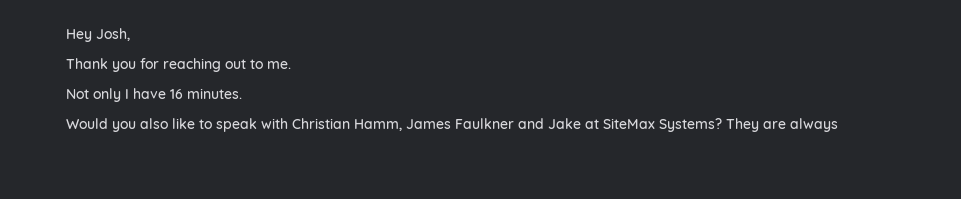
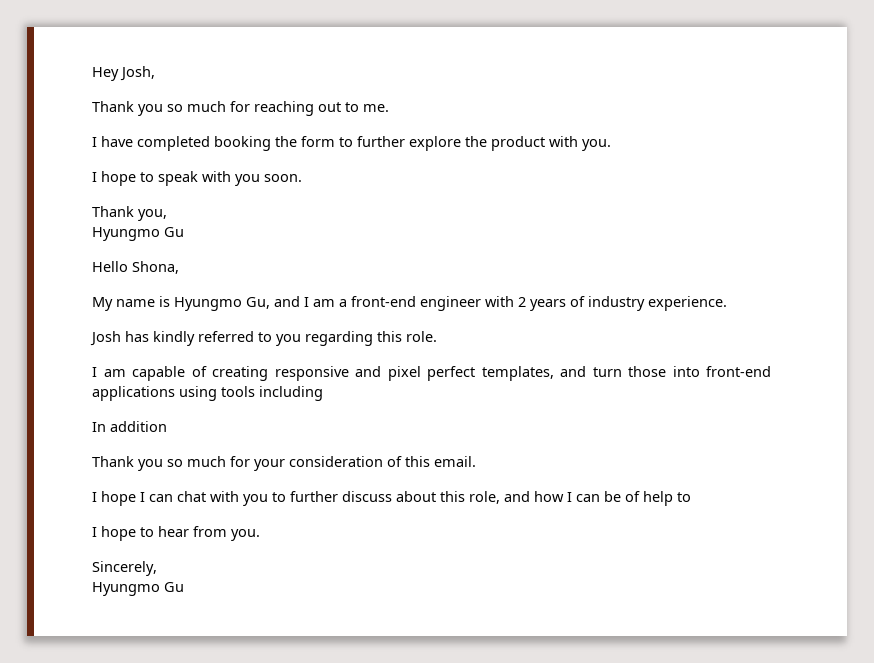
(136, 66) none -> [167,101,226,112] so much
[66,88,242,102] [66,118,838,132] Not only I have 16 minutes. // Would you also like to speak with Christian Hamm, James Faulkner and Jake at SiteMax Systems? They are always -> [92,136,611,151] [92,171,302,186] [92,206,167,221] [92,227,184,241] [92,261,179,274] [92,296,727,311] [90,331,437,346] [92,366,771,381] [92,386,323,401] [92,421,167,432] [92,456,476,471] [92,491,691,506] [92,526,260,541] [92,561,157,576] [92,582,184,596] I have completed booking the form to further explore the product with you. // I hope to speak with you soon. // Thank you, // Hyungmo Gu // Hello Shona, // My name is Hyungmo Gu, and I am a front-end engineer with 2 years of industry experience. // Josh has kindly referred to you regarding this role. // I am capable of creating responsive and pixel perfect templates, and turn those into front-end applications using tools including // In addition // Thank you so much for your consideration of this email. // I hope I can chat with you to further discuss about this role, and how I can be of help to // I hope to hear from you. // Sincerely, // Hyungmo Gu

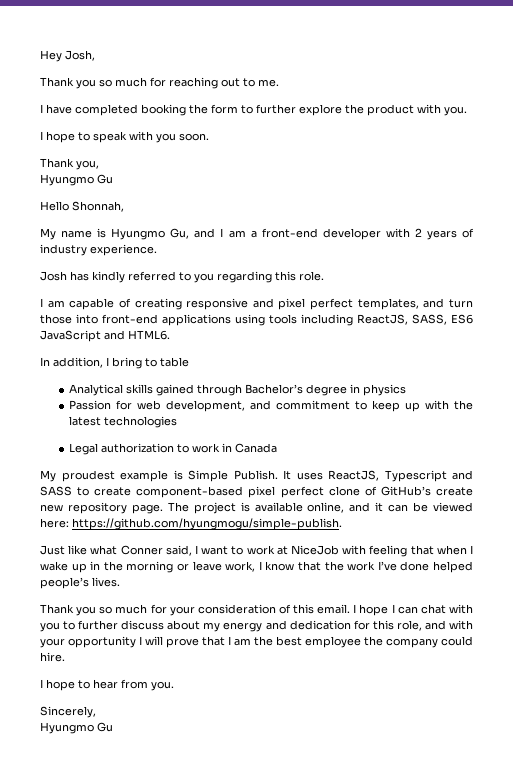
[132,261,179,274] Shona, -> [72,201,124,212] Shonnah,
[420,296,481,311] engineer -> [322,228,381,240] developer
[92,421,167,432] // In addition -> [357,314,473,325] [40,330,170,342] [40,357,189,369] [68,384,406,396] [68,400,474,412] [68,416,177,428] [68,443,277,455] [40,470,473,482] [40,486,473,498] [40,502,474,514] [40,518,342,530] [40,545,473,557] [40,561,474,573] [40,577,120,589] ReactJS, SASS, ES6 JavaScript and HTML6. // In addition, I bring to table // Analytical skills gained through Bachelor’s degree in physics // Passion for web development, and commitment to keep up with the latest technologies // Legal authorization to work in Canada // My proudest example is Simple Publish. It uses ReactJS, Typescript and SASS to create component-based pixel perfect clone of GitHub’s create new repository page. The project is available online, and it can be viewed here: https://github.com/hyungmogu/simple-publish. // Just like what Conner said, I want to work at NiceJob with feeling that when I wake up in the morning or leave work, I know that the work I’ve done helped people’s lives.
(476, 461) // -> (351, 609) none
[440,491,691,506] this role, and how I can be of help to -> [203,620,474,632] [40,636,473,648] [40,652,65,662] my energy and dedication for this role, and with your opportunity I will prove that I am the best employee the company could hire.

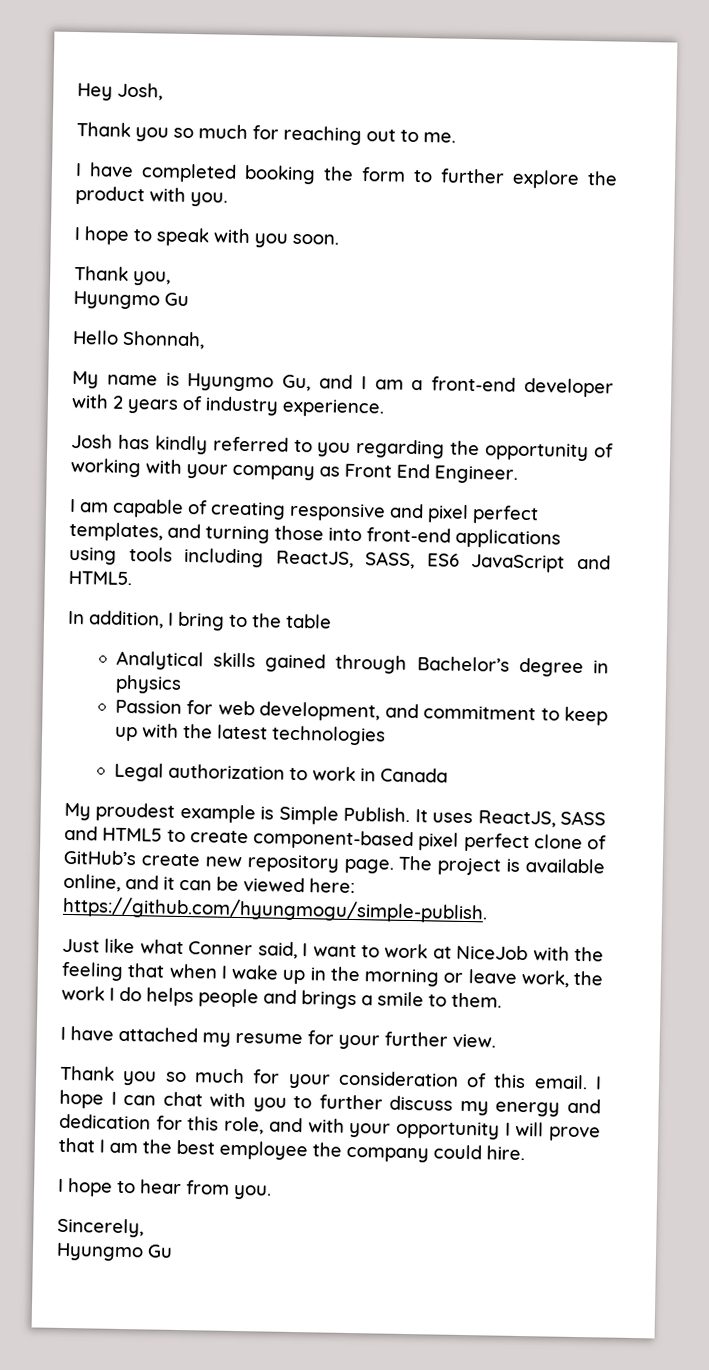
[275,271,324,281] this role. -> [450,440,615,462] [70,457,518,484] the opportunity of working with your company as Front End Engineer.
[448,299,473,308] turn -> [205,525,270,544] turning
[128,330,170,340] HTML6. -> [68,570,132,586] HTML5.
(157, 362) none -> [252,613,282,628] the
[384,470,473,482] [40,486,72,496] Typescript and SASS -> [560,810,607,826] [64,825,163,842] SASS and HTML5
(367, 550) none -> [574,946,605,962] the
[258,561,474,573] [40,577,120,589] I know that the work I’ve done helped people’s lives. -> [573,970,603,986] [61,985,502,1010] [60,1026,496,1050] the work I do helps people and brings a smile to them. // I have attached my resume for your further view.
[167,620,201,630] about -> (454, 1103) none

